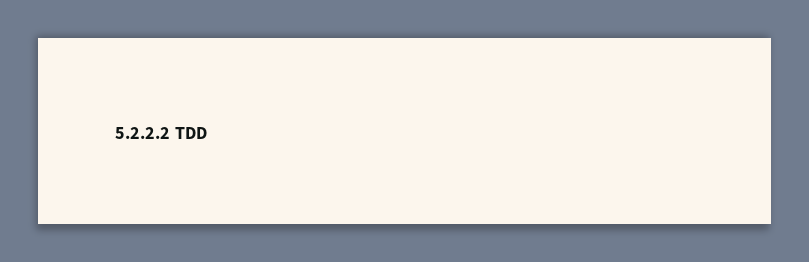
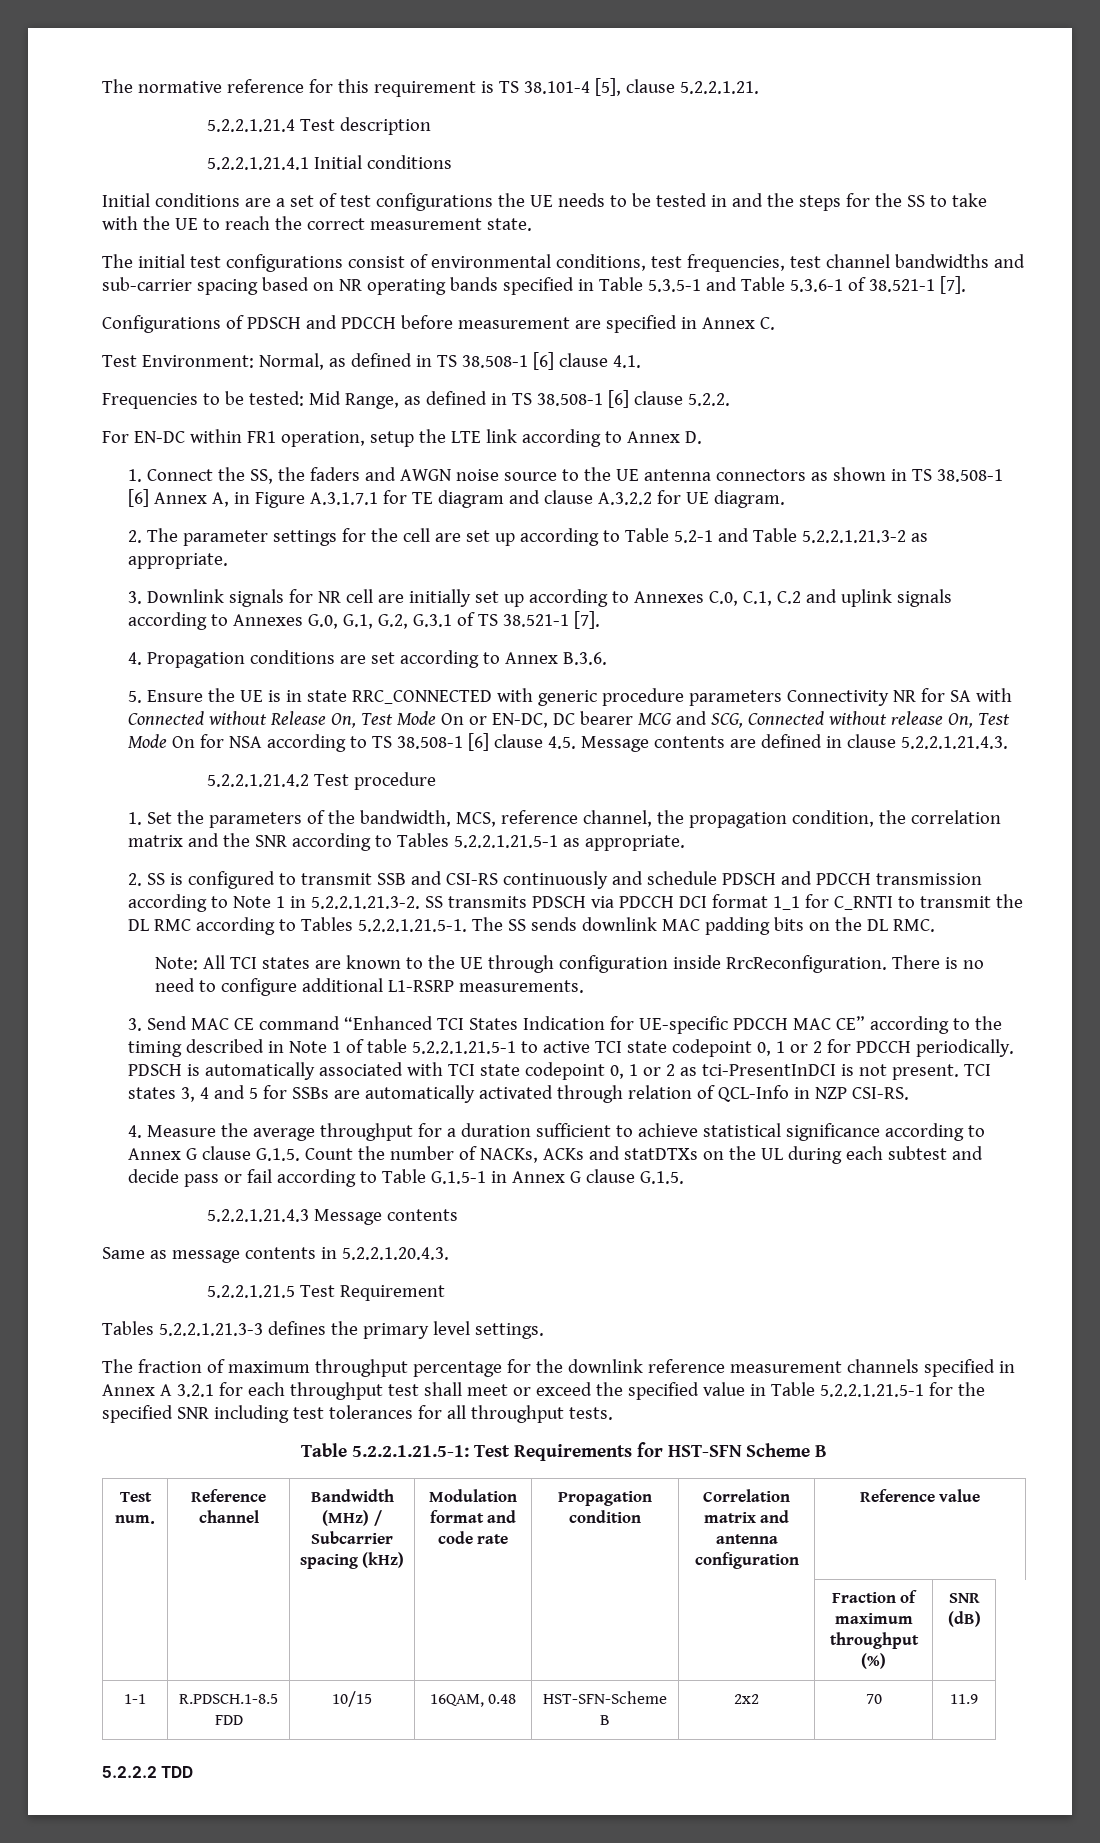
(115, 133) none -> [102,78,759,97] [207,117,432,135] [207,155,453,170] [102,193,987,211] [102,216,532,231] [102,254,1025,272] [102,276,966,295] [102,315,775,333] [102,352,641,370] [102,390,730,409] [102,429,702,447] [128,467,1004,484] [128,489,786,508] [128,528,929,546] [128,553,229,569] [128,589,953,607] [128,611,601,630] [128,650,608,668] [128,688,1013,706] [128,711,1011,728] [128,733,1009,752] [207,772,437,790] [128,810,1002,828] [128,833,686,851] [128,871,983,889] [128,894,1024,912] [128,917,936,935] [154,955,984,973] [154,978,584,996] [128,1016,1003,1034] [128,1039,1015,1057] [128,1062,992,1080] [128,1085,910,1103] [128,1123,986,1141] [128,1146,984,1164] [128,1169,685,1187] [207,1209,459,1225] [102,1247,449,1263] [207,1285,446,1301] [102,1321,544,1339] [102,1359,1015,1377] [102,1382,985,1400] [102,1405,613,1423] [300,1442,828,1461] [119,1492,152,1502] [115,1515,155,1524] [191,1489,266,1502] [198,1510,259,1523] [310,1489,394,1502] [322,1510,382,1526] [311,1531,393,1544] [299,1552,405,1569] [429,1489,517,1502] [429,1510,517,1523] [437,1531,509,1544] [558,1491,652,1506] [569,1510,641,1523] [703,1489,790,1502] [703,1510,790,1523] [715,1534,778,1544] [694,1552,799,1569] [859,1489,981,1502] [831,1590,918,1603] [834,1613,913,1624] [829,1632,919,1649] [861,1653,886,1669] [948,1593,980,1603] [947,1611,981,1627] [124,1694,146,1704] [179,1694,278,1704] [214,1715,243,1725] [332,1691,372,1707] [429,1694,517,1707] [543,1691,667,1704] [600,1715,610,1725] [734,1694,759,1704] [865,1694,882,1704] [950,1694,978,1704] The normative reference for this requirement is TS 38.101-4 [5], clause 5.2.2.1.21. // 5.2.2.1.21.4 Test description // 5.2.2.1.21.4.1 Initial conditions // Initial conditions are a set of test configurations the UE needs to be tested in and the steps for the SS to take with the UE to reach the correct measurement state. // The initial test configurations consist of environmental conditions, test frequencies, test channel bandwidths and sub-carrier spacing based on NR operating bands specified in Table 5.3.5-1 and Table 5.3.6-1 of 38.521-1 [7]. // Configurations of PDSCH and PDCCH before measurement are specified in Annex C. // Test Environment: Normal, as defined in TS 38.508-1 [6] clause 4.1. // Frequencies to be tested: Mid Range, as defined in TS 38.508-1 [6] clause 5.2.2. // For EN-DC within FR1 operation, setup the LTE link according to Annex D. // 1. Connect the SS, the faders and AWGN noise source to the UE antenna connectors as shown in TS 38.508-1 [6] Annex A, in Figure A.3.1.7.1 for TE diagram and clause A.3.2.2 for UE diagram. // 2. The parameter settings for the cell are set up according to Table 5.2-1 and Table 5.2.2.1.21.3-2 as appropriate. // 3. Downlink signals for NR cell are initially set up according to Annexes C.0, C.1, C.2 and uplink signals according to Annexes G.0, G.1, G.2, G.3.1 of TS 38.521-1 [7]. // 4. Propagation conditions are set according to Annex B.3.6. // 5. Ensure the UE is in state RRC_CONNECTED with generic procedure parameters Connectivity NR for SA with Connected without Release On, Test Mode On or EN-DC, DC bearer MCG and SCG, Connected without release On, Test Mode On for NSA according to TS 38.508-1 [6] clause 4.5. Message contents are defined in clause 5.2.2.1.21.4.3. // 5.2.2.1.21.4.2 Test procedure // 1. Set the parameters of the bandwidth, MCS, reference channel, the propagation condition, the correlation matrix and the SNR according to Tables 5.2.2.1.21.5-1 as appropriate. // 2. SS is configured to transmit SSB and CSI-RS continuously and schedule PDSCH and PDCCH transmission according to Note 1 in 5.2.2.1.21.3-2. SS transmits PDSCH via PDCCH DCI format 1_1 for C_RNTI to transmit the DL RMC according to Tables 5.2.2.1.21.5-1. The SS sends downlink MAC padding bits on the DL RMC. // Note: All TCI states are known to the UE through configuration inside RrcReconfiguration. There is no need to configure additional L1-RSRP measurements. // 3. Send MAC CE command “Enhanced TCI States Indication for UE-specific PDCCH MAC CE” according to the timing described in Note 1 of table 5.2.2.1.21.5-1 to active TCI state codepoint 0, 1 or 2 for PDCCH periodically. PDSCH is automatically associated with TCI state codepoint 0, 1 or 2 as tci-PresentInDCI is not present. TCI states 3, 4 and 5 for SSBs are automatically activated through relation of QCL-Info in NZP CSI-RS. // 4. Measure the average throughput for a duration sufficient to achieve statistical significance according to Annex G clause G.1.5. Count the number of NACKs, ACKs and statDTXs on the UL during each subtest and decide pass or fail according to Table G.1.5-1 in Annex G clause G.1.5. // 5.2.2.1.21.4.3 Message contents // Same as message contents in 5.2.2.1.20.4.3. // 5.2.2.1.21.5 Test Requirement // Tables 5.2.2.1.21.3-3 defines the primary level settings. // The fraction of maximum throughput percentage for the downlink reference measurement channels specified in Annex A 3.2.1 for each throughput test shall meet or exceed the specified value in Table 5.2.2.1.21.5-1 for the specified SNR including test tolerances for all throughput tests. // Table 5.2.2.1.21.5-1: Test Requirements for HST-SFN Scheme B // Test num. | Reference channel | Bandwidth (MHz) / Subcarrier spacing (kHz) | Modulation format and code rate | Propagation condition | Correlation matrix and antenna configuration | Reference value // | | | | | | Fraction of maximum throughput (%) | SNR (dB) // 1-1 | R.PDSCH.1-8.5 FDD | 10/15 | 16QAM, 0.48 | HST-SFN-Scheme B | 2x2 | 70 | 11.9 //

